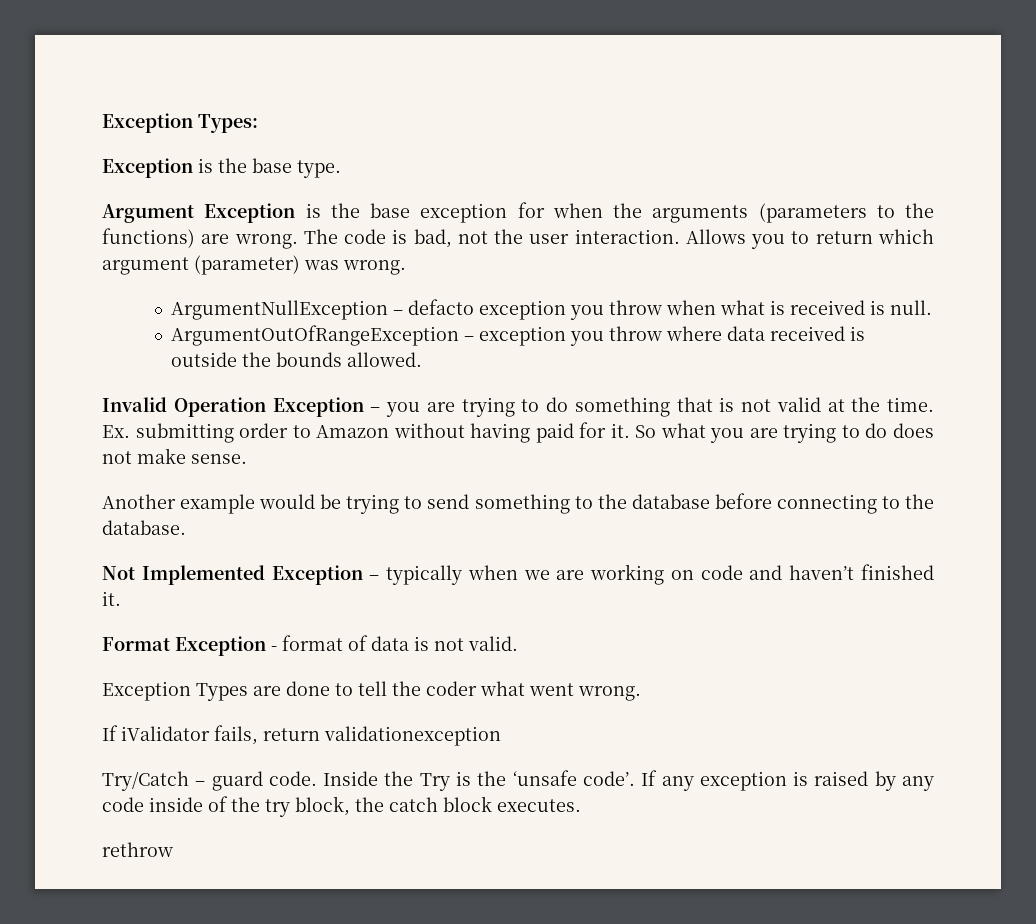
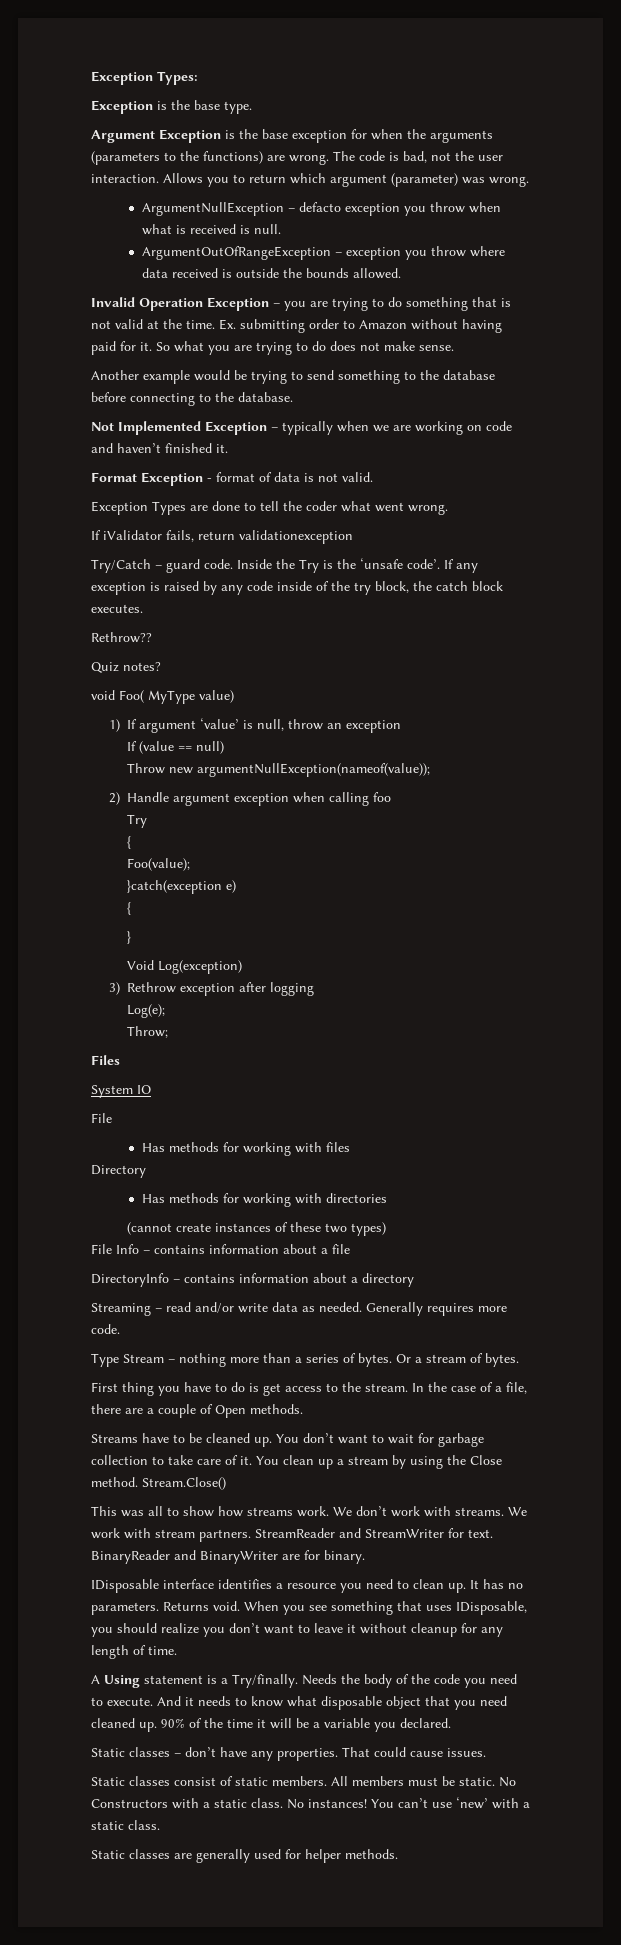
[102,842,173,857] rethrow -> [91,632,152,643] [91,662,161,673] [91,690,234,704] [108,718,401,733] [126,741,224,754] [126,763,430,777] [108,792,391,806] [126,814,147,828] [126,836,131,849] [126,858,190,871] [126,880,236,894] [126,902,131,915] [126,931,131,944] [126,960,242,974] [108,982,314,996] [126,1004,165,1018] [126,1026,168,1038] [91,1055,120,1065] [91,1085,151,1098] [91,1113,112,1123] [141,1142,350,1156] [91,1165,146,1178] [141,1193,387,1207] [126,1222,386,1236] [91,1244,350,1254] [91,1273,414,1287] [91,1302,507,1316] [91,1324,120,1334] [91,1353,519,1367] [91,1382,527,1396] [91,1404,303,1418] [91,1433,484,1447] [91,1455,502,1469] [91,1477,226,1490] [91,1506,527,1517] [91,1528,493,1542] [91,1550,365,1564] [91,1579,523,1593] [91,1601,527,1615] [91,1623,503,1637] [91,1645,177,1659] [91,1674,517,1688] [91,1696,507,1710] [91,1718,451,1732] [91,1747,486,1761] [91,1776,516,1787] [91,1797,530,1809] [91,1820,160,1830] [91,1849,398,1863] Rethrow?? // Quiz notes? // void Foo( MyType value) // 1) If argument ‘value’ is null, throw an exception // If (value == null) // Throw new argumentNullException(nameof(value)); // 2) Handle argument exception when calling foo // Try // { // Foo(value); // }catch(exception e) // { // } // Void Log(exception) // 3) Rethrow exception after logging // Log(e); // Throw; // Files // System IO // File // Has methods for working with files // Directory // Has methods for working with directories // (cannot create instances of these two types) // File Info – contains information about a file // DirectoryInfo – contains information about a directory // Streaming – read and/or write data as needed. Generally requires more code. // Type Stream – nothing more than a series of bytes. Or a stream of bytes. // First thing you have to do is get access to the stream. In the case of a file, there are a couple of Open methods. // Streams have to be cleaned up. You don’t want to wait for garbage collection to take care of it. You clean up a stream by using the Close method. Stream.Close() // This was all to show how streams work. We don’t work with streams. We work with stream partners. StreamReader and StreamWriter for text. BinaryReader and BinaryWriter are for binary. // IDisposable interface identifies a resource you need to clean up. It has no parameters. Returns void. When you see something that uses IDisposable, you should realize you don’t want to leave it without cleanup for any length of time. // A Using statement is a Try/finally. Needs the body of the code you need to execute. And it needs to know what disposable object that you need cleaned up. 90% of the time it will be a variable you declared. // Static classes – don’t have any properties. That could cause issues. // Static classes consist of static members. All members must be static. No Constructors with a static class. No instances! You can’t use ‘new’ with a static class. // Static classes are generally used for helper methods.

